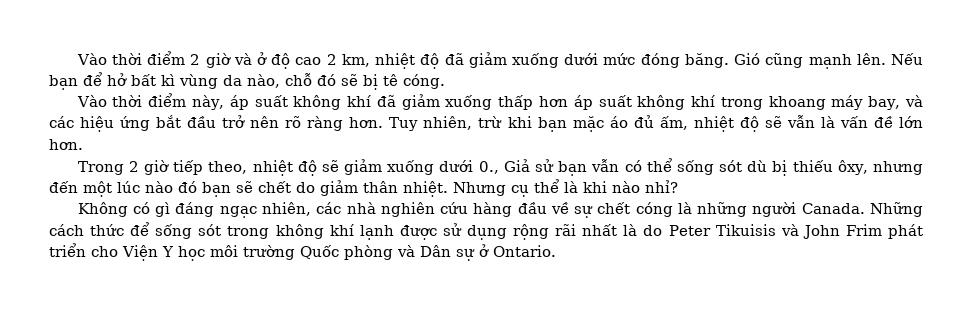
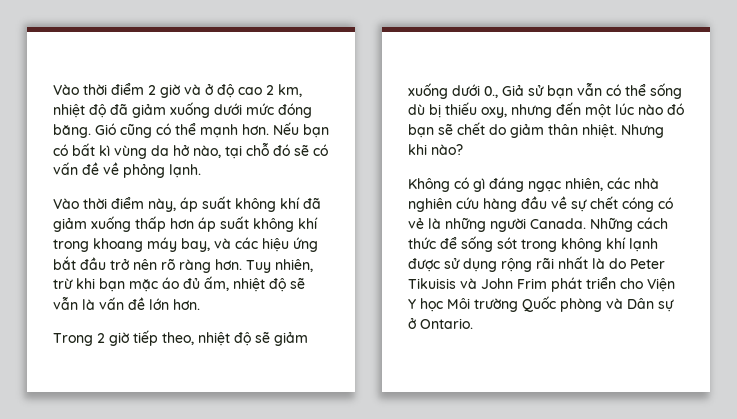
[808,53,923,69] [49,72,445,90] mạnh lên. Nếu bạn để hở bất kì vùng da nào, chỗ đó sẽ bị tê cóng. -> [156,122,329,138] [53,142,328,159] [53,162,201,178] có thể mạnh hơn. Nếu bạn có bất kì vùng da hở nào, tại chỗ đó sẽ có vấn đề về phỏng lạnh.
[719,160,743,172] sót -> (682, 91) none
[837,160,868,175] ôxy, -> [481,107,507,118] oxy,
[511,179,678,197] cụ thể là khi nào nhỉ? -> [408,144,463,155] khi nào?
(673, 209) none -> [658,197,673,209] [408,217,424,229] có vẻ
[210,245,238,257] môi -> [447,298,470,309] Môi

